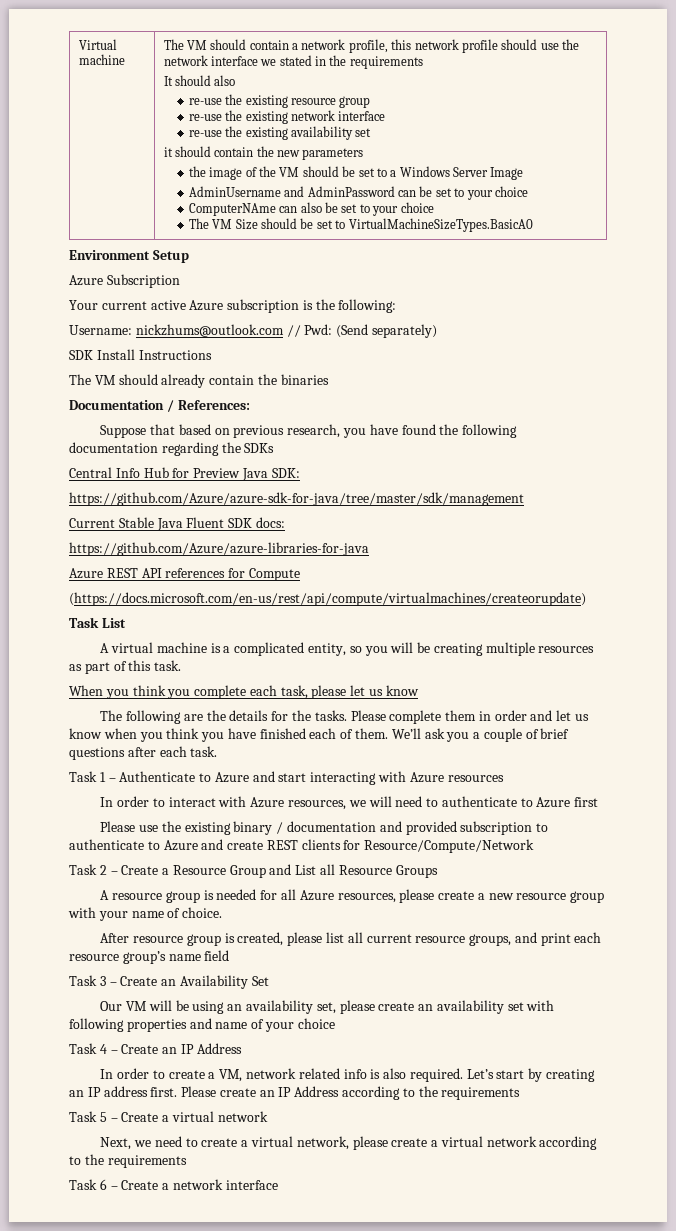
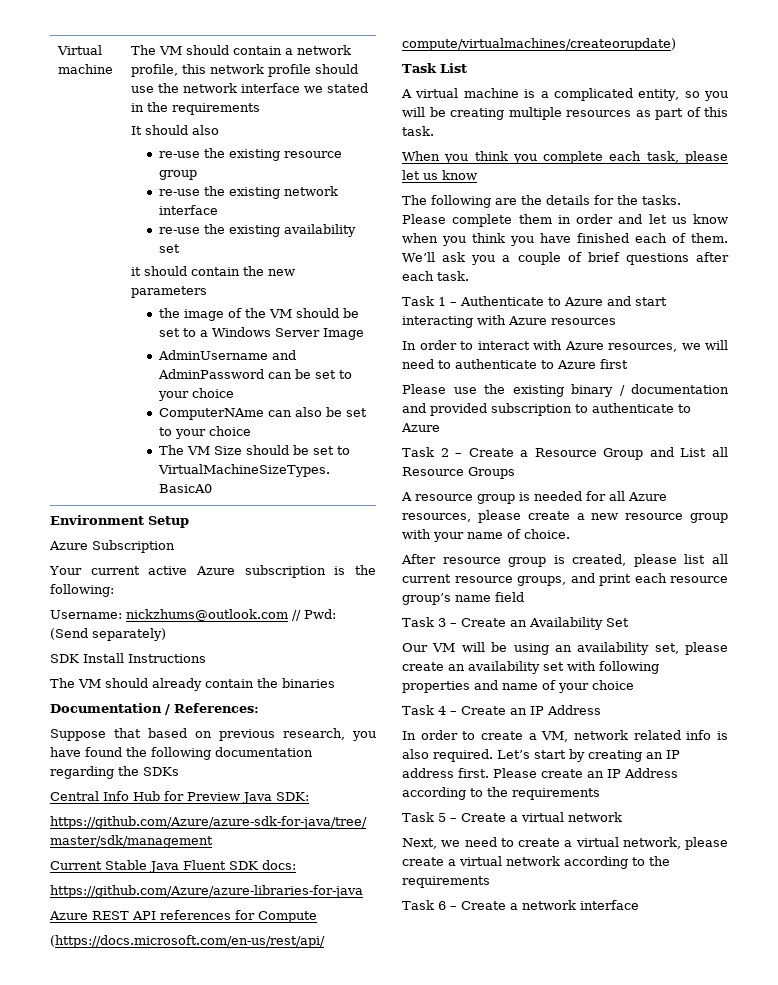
[201,839,535,853] and create REST clients for Resource/Compute/Network -> (440, 427) none

